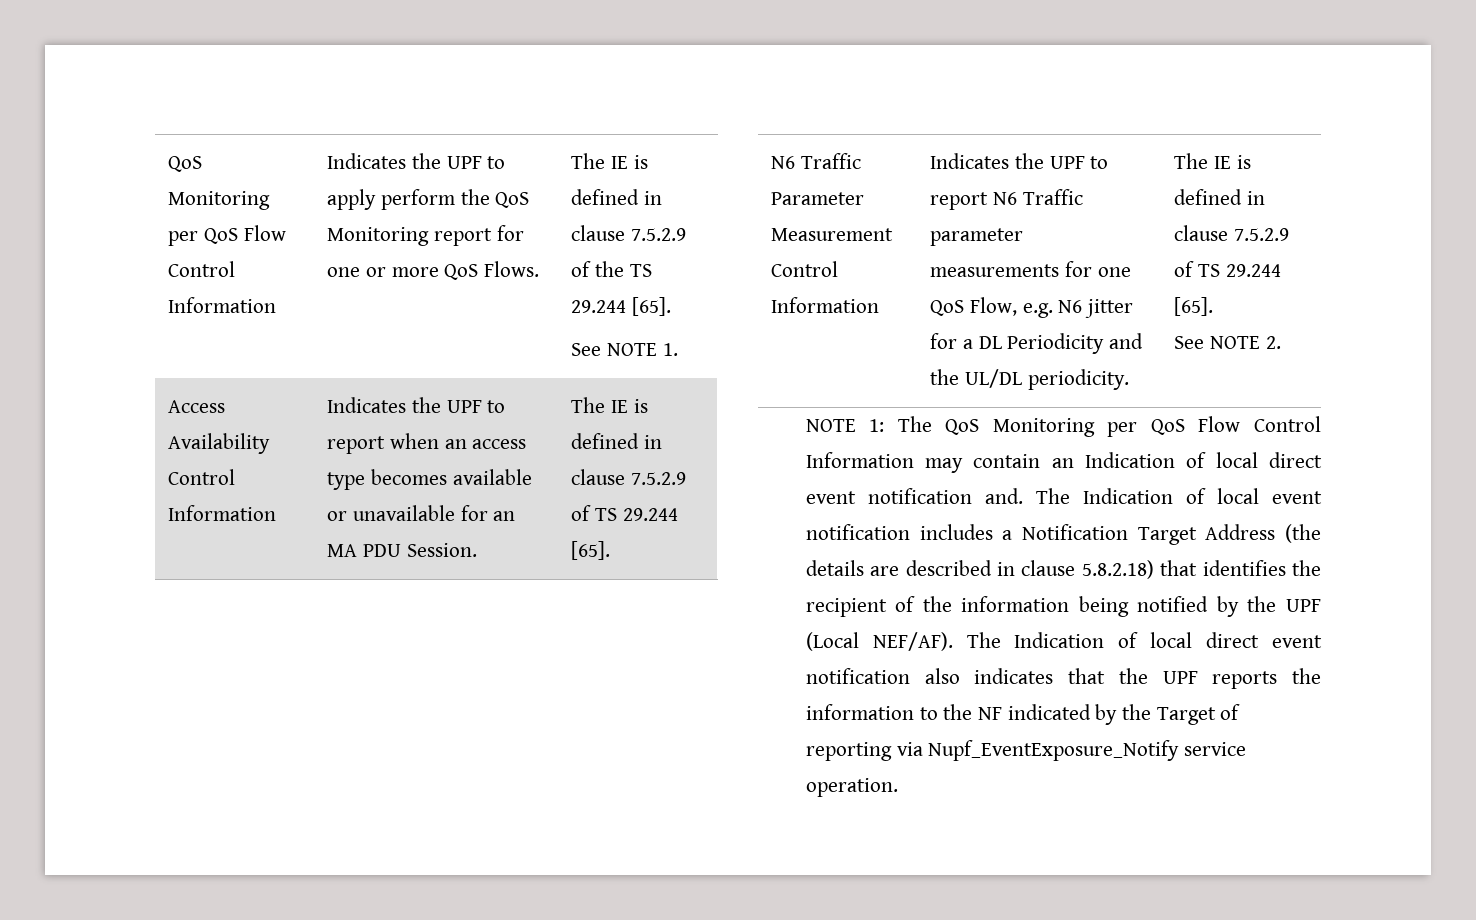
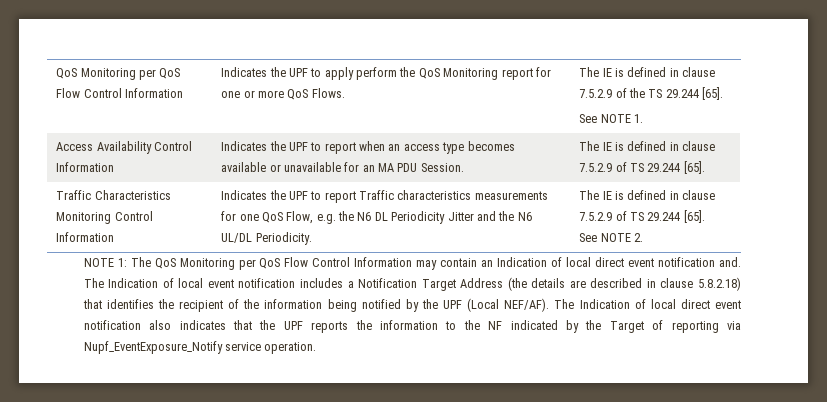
[771,153,861,169] [771,192,865,205] [771,228,894,241] [771,261,839,277] [771,297,880,313] [930,153,1109,169] [930,189,1083,210] [930,228,1024,246] N6 Traffic Parameter Measurement Control Information | Indicates the UPF to report N6 Traffic parameter -> [56,190,171,200] [56,211,153,224] [56,232,115,242] [221,190,472,203] Traffic Characteristics Monitoring Control Information | Indicates the UPF to report Traffic characteristics
[1058,299,1133,318] [930,333,973,349] N6 jitter for a -> [338,211,372,221] the N6
(1105, 343) none -> [447,212,474,221] Jitter
[964,369,1129,390] UL/DL periodicity. -> [517,212,532,221] [221,232,312,245] N6 UL/DL Periodicity.

